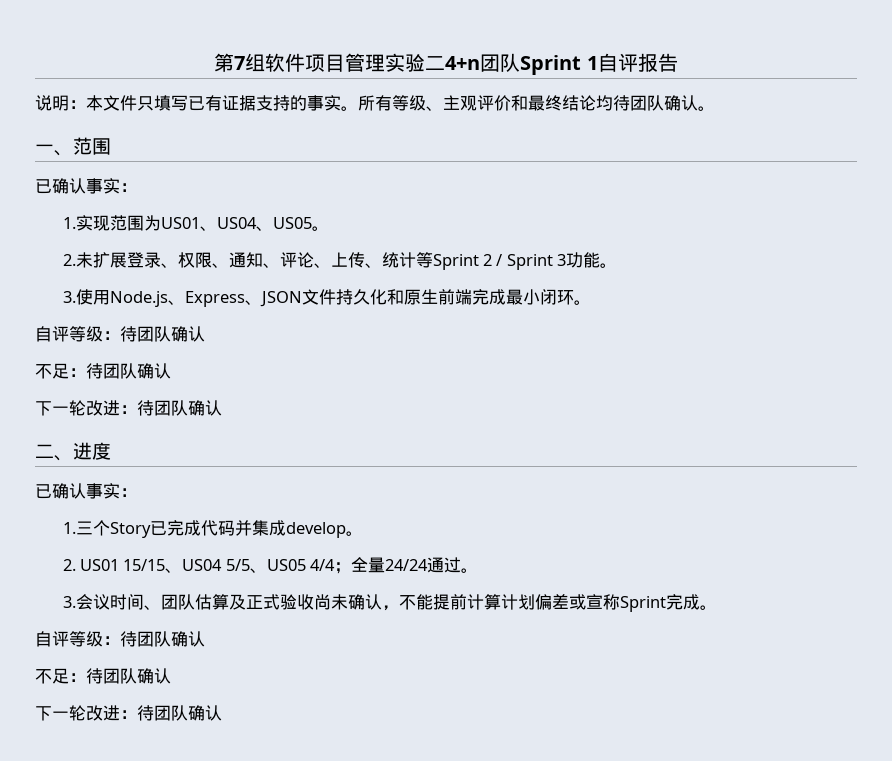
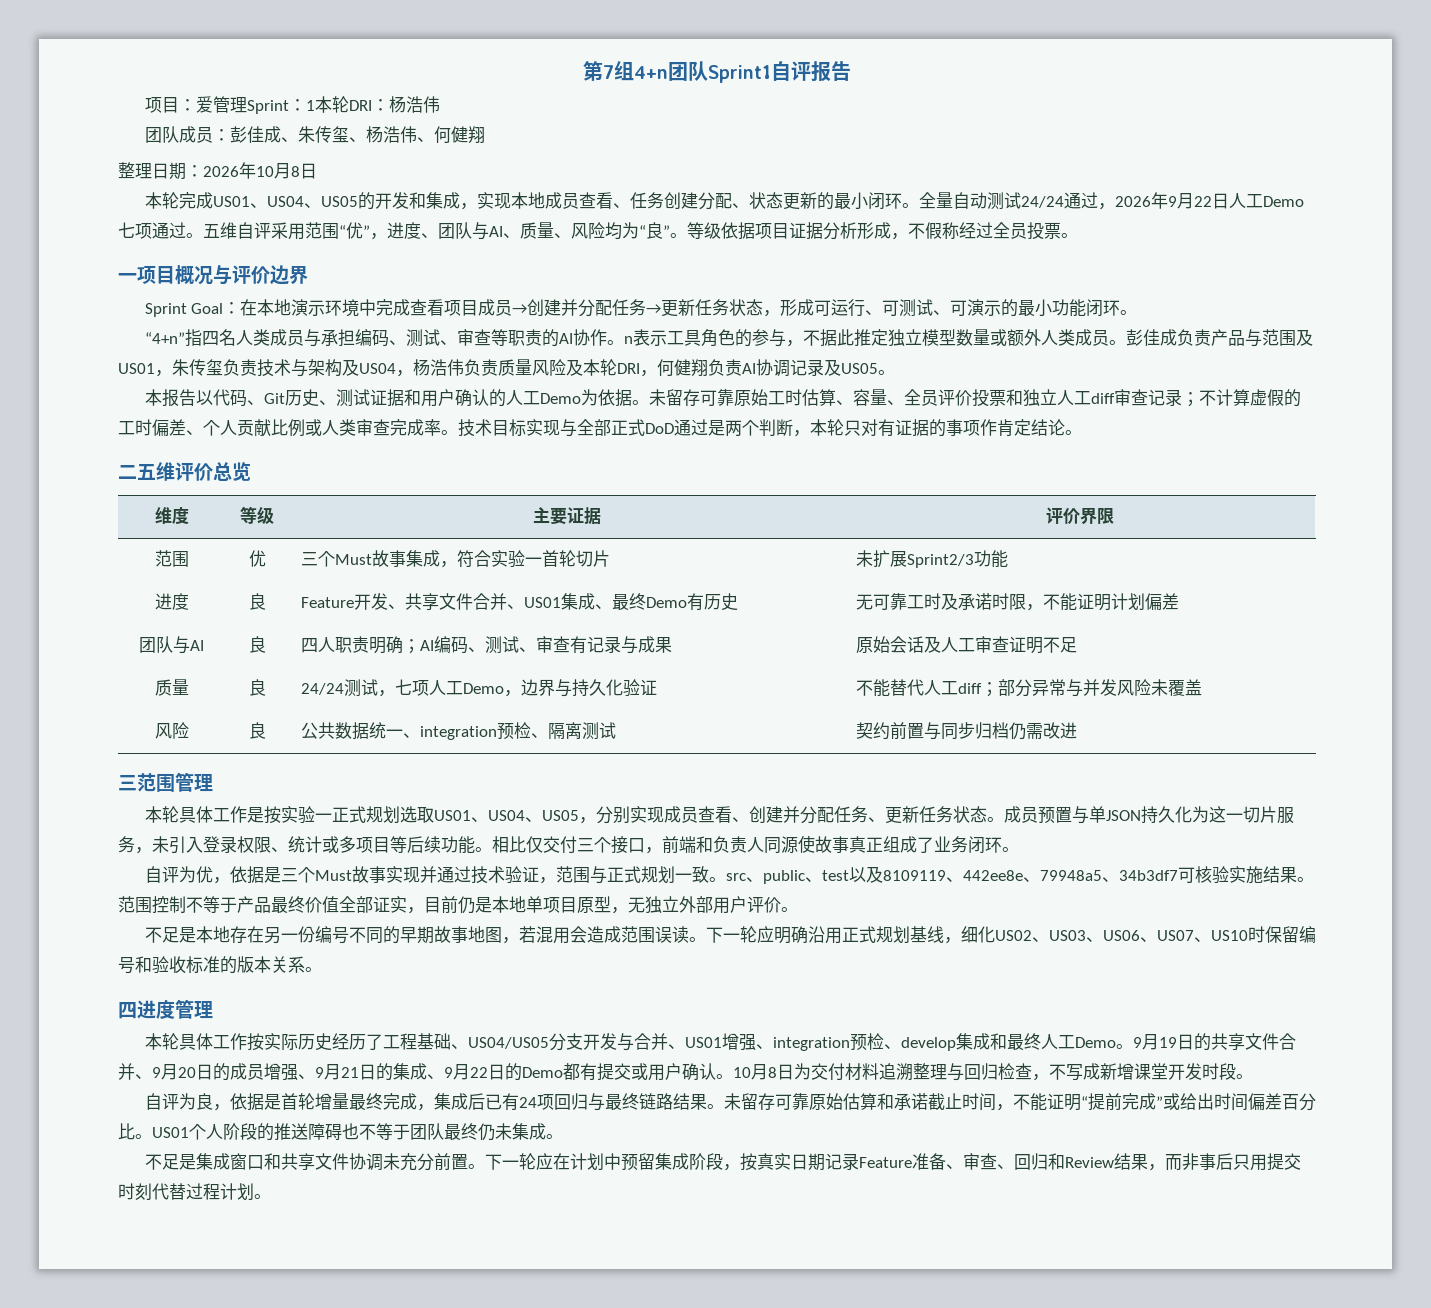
[265,53,678,75] [35,95,715,111] [35,137,111,156] [35,178,137,194] [62,215,329,231] [62,252,618,270] [62,289,591,307] [35,326,205,342] [35,363,171,379] [35,400,222,416] [35,442,111,461] [35,483,137,499] [62,520,363,538] [62,557,479,574] [62,594,717,612] [35,631,205,647] [35,668,171,684] [35,705,222,721] 软件项目管理实验二4+n团队Sprint 1自评报告 // 说明：本文件只填写已有证据支持的事实。所有等级、主观评价和最终结论均待团队确认。 // 一、范围 // 已确认事实： // 1.实现范围为US01、US04、US05。 // 2.未扩展登录、权限、通知、评论、上传、统计等Sprint 2 / Sprint 3功能。 // 3.使用Node.js、Express、JSON文件持久化和原生前端完成最小闭环。 // 自评等级：待团队确认 // 不足：待团队确认 // 下一轮改进：待团队确认 // 二、进度 // 已确认事实： // 1.三个Story已完成代码并集成develop。 // 2. US01 15/15、US04 5/5、US05 4/4；全量24/24通过。 // 3.会议时间、团队估算及正式验收尚未确认，不能提前计算计划偏差或宣称Sprint完成。 // 自评等级：待团队确认 // 不足：待团队确认 // 下一轮改进：待团队确认 -> [634,61,851,83] [144,96,440,114] [144,126,485,144] [118,162,317,180] [144,192,1304,210] [118,222,1078,240] [118,265,308,285] [144,299,1138,317] [144,329,1313,347] [118,359,895,377] [144,389,1301,407] [118,419,1082,437] [118,462,251,481] [154,507,189,525] [240,506,274,525] [533,507,601,525] [1046,507,1114,525] [154,550,189,567] [248,550,266,567] [300,550,610,568] [855,550,1008,568] [154,593,189,610] [248,593,266,610] [300,593,738,611] [855,593,1179,611] [139,636,204,654] [248,636,266,653] [300,636,672,654] [855,636,1077,654] [154,679,189,696] [248,679,266,696] [300,679,657,697] [855,679,1202,697] [154,722,189,739] [248,722,266,739] [300,722,616,740] [855,722,1077,740] [118,772,213,792] [144,806,1294,824] [118,835,1019,854] [144,866,1314,884] [118,896,798,914] [144,926,1316,944] [118,956,322,974] [118,999,213,1019] [144,1033,1296,1051] [118,1063,1253,1081] [144,1093,1316,1111] [118,1123,563,1141] [144,1153,1301,1171] [118,1183,271,1201] 4+n团队Sprint1自评报告 // 项目：爱管理Sprint：1本轮DRI：杨浩伟 // 团队成员：彭佳成、朱传玺、杨浩伟、何健翔 // 整理日期：2026年10月8日 // 本轮完成US01、US04、US05的开发和集成，实现本地成员查看、任务创建分配、状态更新的最小闭环。全量自动测试24/24通过，2026年9月22日人工Demo七项通过。五维自评采用范围“优”，进度、团队与AI、质量、风险均为“良”。等级依据项目证据分析形成，不假称经过全员投票。 // 一项目概况与评价边界 // Sprint Goal：在本地演示环境中完成查看项目成员→创建并分配任务→更新任务状态，形成可运行、可测试、可演示的最小功能闭环。 // “4+n”指四名人类成员与承担编码、测试、审查等职责的AI协作。n表示工具角色的参与，不据此推定独立模型数量或额外人类成员。彭佳成负责产品与范围及US01，朱传玺负责技术与架构及US04，杨浩伟负责质量风险及本轮DRI，何健翔负责AI协调记录及US05。 // 本报告以代码、Git历史、测试证据和用户确认的人工Demo为依据。未留存可靠原始工时估算、容量、全员评价投票和独立人工diff审查记录；不计算虚假的工时偏差、个人贡献比例或人类审查完成率。技术目标实现与全部正式DoD通过是两个判断，本轮只对有证据的事项作肯定结论。 // 二五维评价总览 // 维度 | 等级 | 主要证据 | 评价界限 // 范围 | 优 | 三个Must故事集成，符合实验一首轮切片 | 未扩展Sprint2/3功能 // 进度 | 良 | Feature开发、共享文件合并、US01集成、最终Demo有历史 | 无可靠工时及承诺时限，不能证明计划偏差 // 团队与AI | 良 | 四人职责明确；AI编码、测试、审查有记录与成果 | 原始会话及人工审查证明不足 // 质量 | 良 | 24/24测试，七项人工Demo，边界与持久化验证 | 不能替代人工diff；部分异常与并发风险未覆盖 // 风险 | 良 | 公共数据统一、integration预检、隔离测试 | 契约前置与同步归档仍需改进 // 三范围管理 // 本轮具体工作是按实验一正式规划选取US01、US04、US05，分别实现成员查看、创建并分配任务、更新任务状态。成员预置与单JSON持久化为这一切片服务，未引入登录权限、统计或多项目等后续功能。相比仅交付三个接口，前端和负责人同源使故事真正组成了业务闭环。 // 自评为优，依据是三个Must故事实现并通过技术验证，范围与正式规划一致。src、public、test以及8109119、442ee8e、79948a5、34b3df7可核验实施结果。范围控制不等于产品最终价值全部证实，目前仍是本地单项目原型，无独立外部用户评价。 // 不足是本地存在另一份编号不同的早期故事地图，若混用会造成范围误读。下一轮应明确沿用正式规划基线，细化US02、US03、US06、US07、US10时保留编号和验收标准的版本关系。 // 四进度管理 // 本轮具体工作按实际历史经历了工程基础、US04/US05分支开发与合并、US01增强、integration预检、develop集成和最终人工Demo。9月19日的共享文件合并、9月20日的成员增强、9月21日的集成、9月22日的Demo都有提交或用户确认。10月8日为交付材料追溯整理与回归检查，不写成新增课堂开发时段。 // 自评为良，依据是首轮增量最终完成，集成后已有24项回归与最终链路结果。未留存可靠原始估算和承诺截止时间，不能证明“提前完成”或给出时间偏差百分比。US01个人阶段的推送障碍也不等于团队最终仍未集成。 // 不足是集成窗口和共享文件协调未充分前置。下一轮应在计划中预留集成阶段，按真实日期记录Feature准备、审查、回归和Review结果，而非事后只用提交时刻代替过程计划。

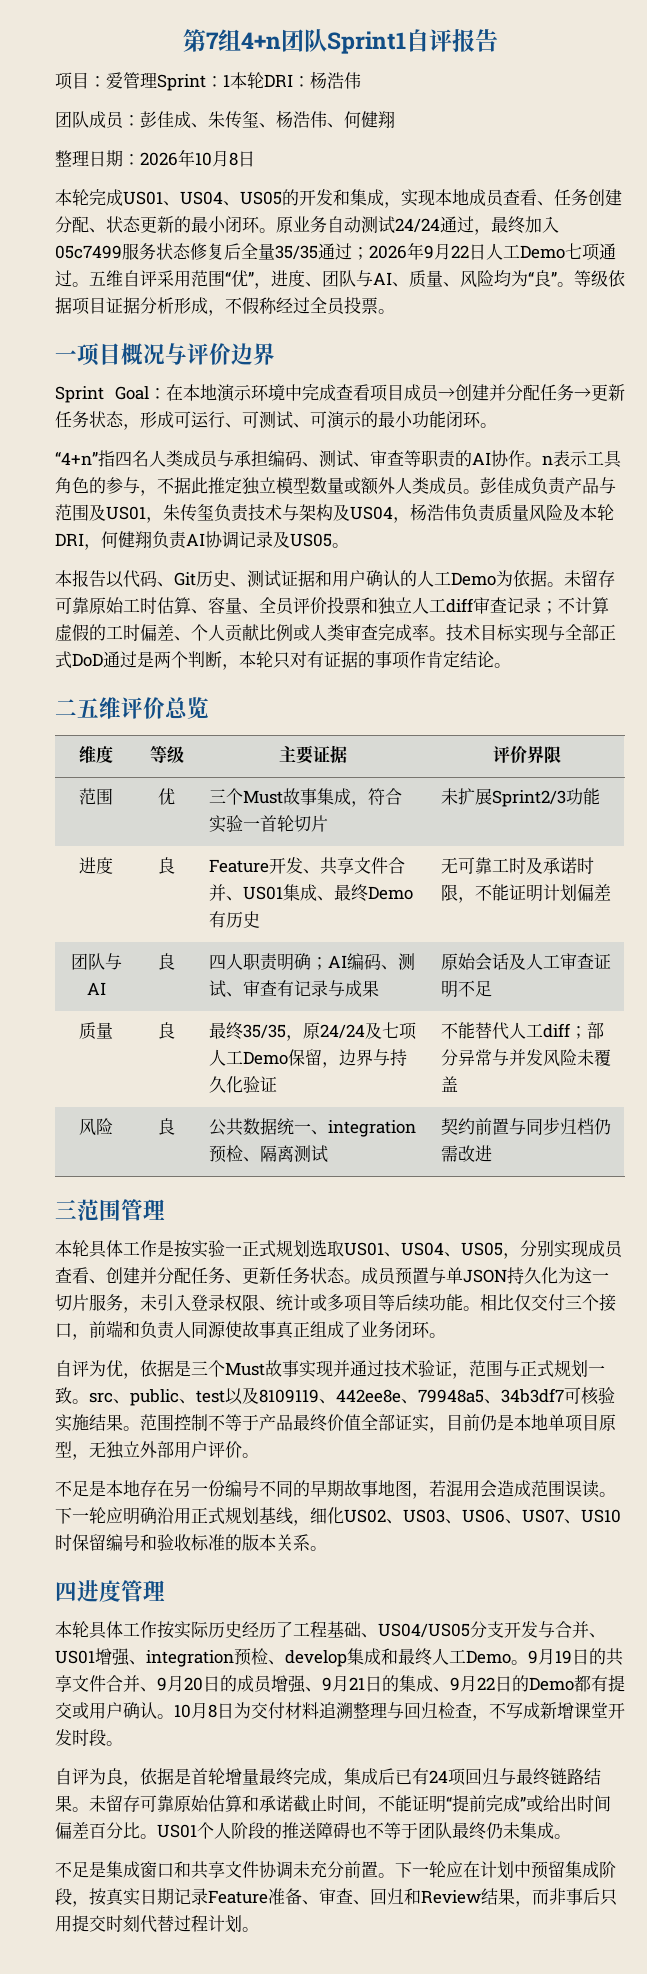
[918,192,953,209] 全量 -> [276,216,327,233] 原业务
(1115, 206) none -> [491,216,559,234] [55,243,369,260] 最终加入05c7499服务状态修复后全量35/35通过；
[300,679,395,697] 24/24测试， -> [208,1022,382,1041] 最终35/35，原24/24及
(504, 688) none -> [287,1049,322,1066] 保留

